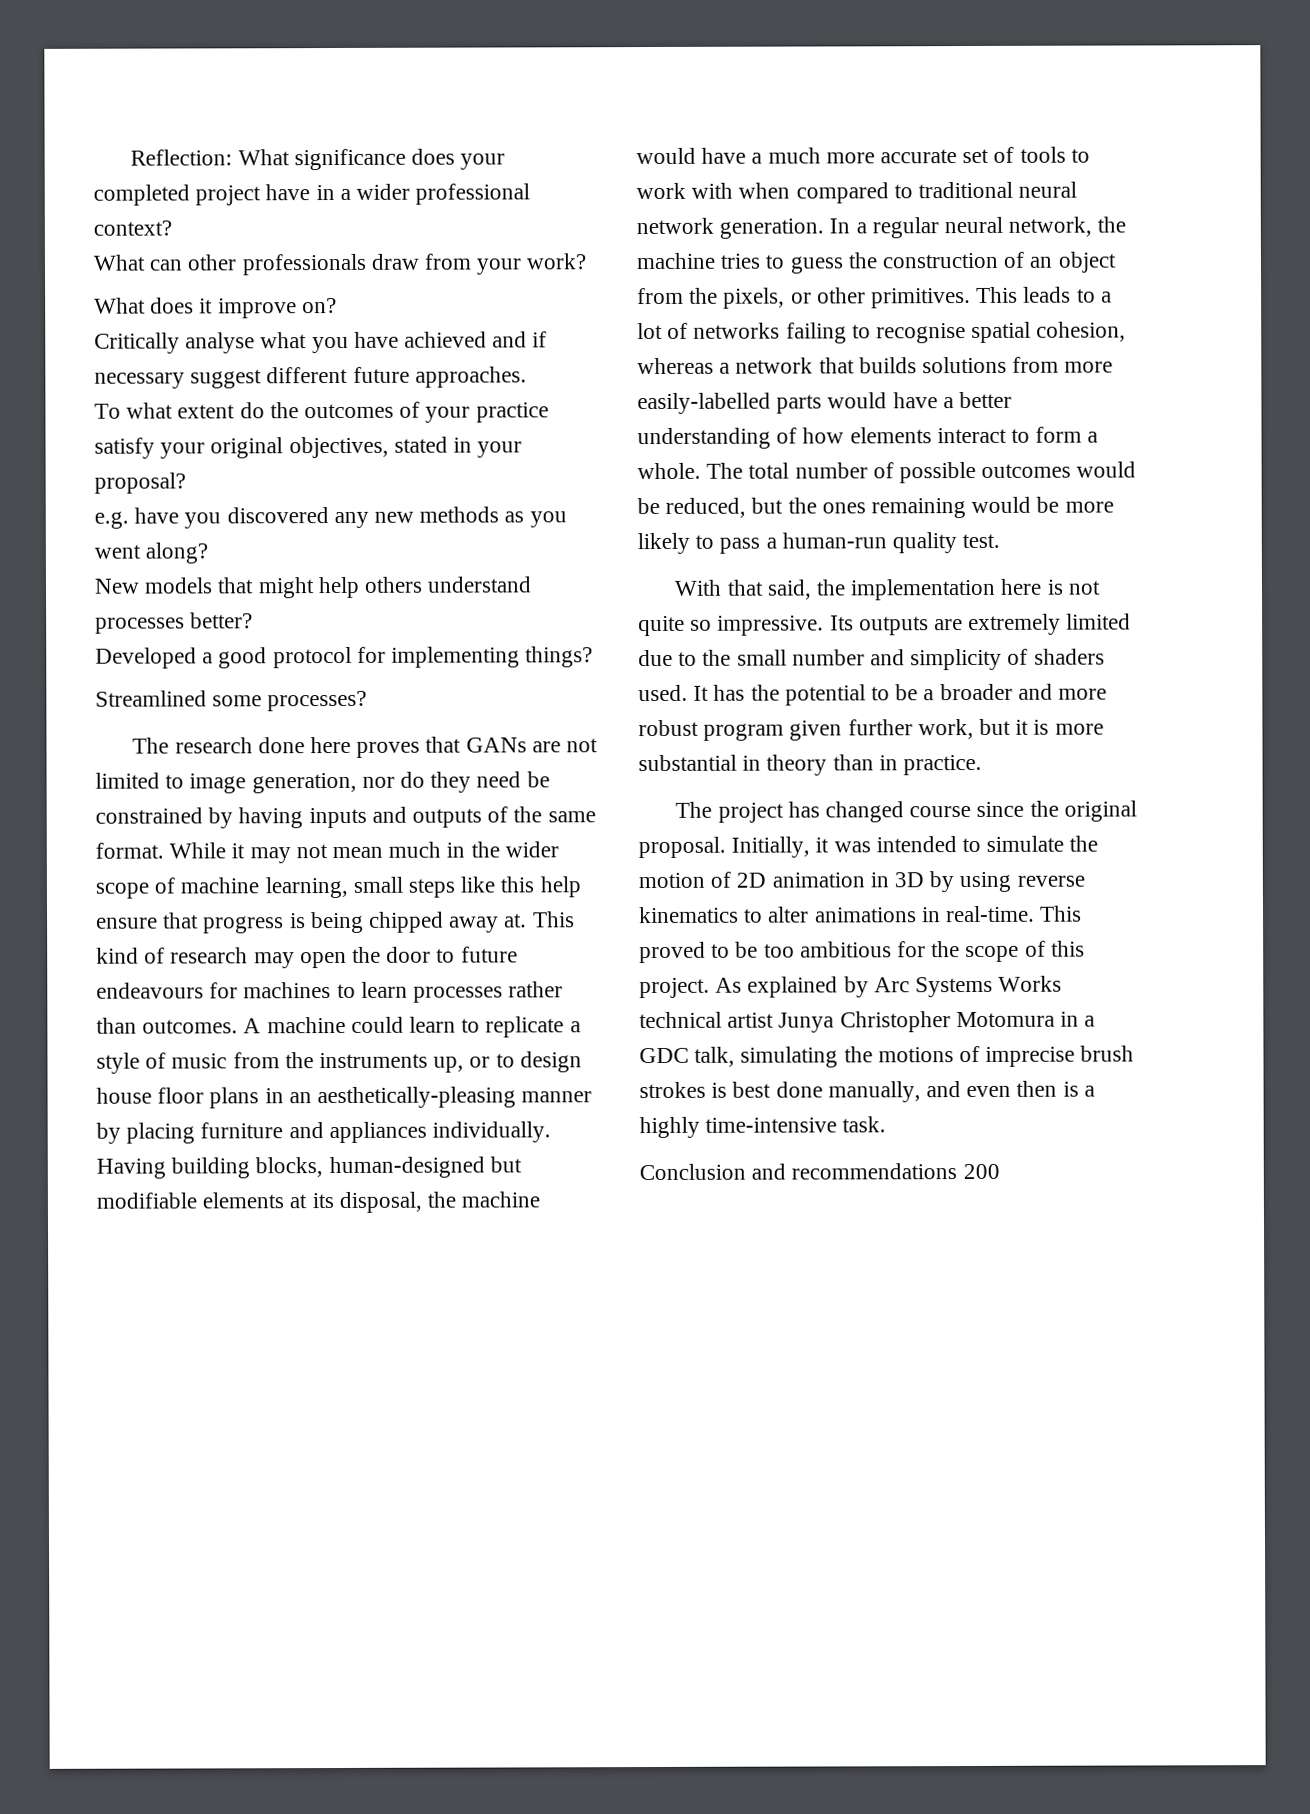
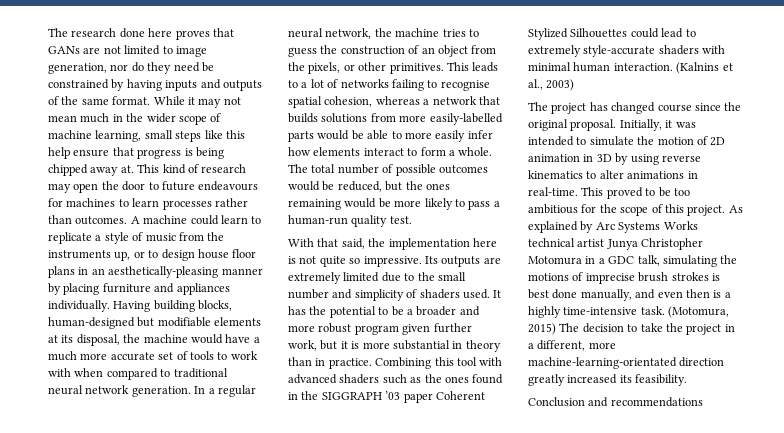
[130,148,506,171] [93,183,531,206] [93,220,172,236] [93,253,587,276] [94,297,337,319] [94,331,548,354] [94,366,527,389] [94,401,549,423] [94,436,523,459] [94,472,186,494] [94,506,567,529] [94,542,209,564] [94,576,533,599] [95,612,254,634] [95,646,594,669] [95,690,368,712] Reflection: What significance does your completed project have in a wider professional context? // What can other professionals draw from your work? // What does it improve on? // Critically analyse what you have achieved and if necessary suggest different future approaches. // To what extent do the outcomes of your practice satisfy your original objectives, stated in your proposal? // e.g. have you discovered any new methods as you went along? // New models that might help others understand processes better? // Developed a good protocol for implementing things? // Streamlined some processes? // -> (48, 32) none
[892,391,1013,409] [637,427,798,450] have a better understanding of -> [351,130,493,142] be able to more easily infer
(983, 765) none -> [375,357,503,369] [288,374,504,384] [288,391,485,403] [528,28,696,40] [528,45,726,57] [528,62,733,74] [528,79,575,91] Combining this tool with advanced shaders such as the ones found in the SIGGRAPH ’03 paper Coherent Stylized Silhouettes could lead to extremely style-accurate shaders with minimal human interaction. (Kalnins et al., 2003)
(887, 1124) none -> [668,306,730,318] [528,323,735,335] [528,340,616,351] [528,357,725,369] [528,374,688,386] (Motomura, 2015) The decision to take the project in a different, more machine-learning-orientated direction greatly increased its feasibility.
[962,1163,1000,1180] 200 -> (703, 402) none

